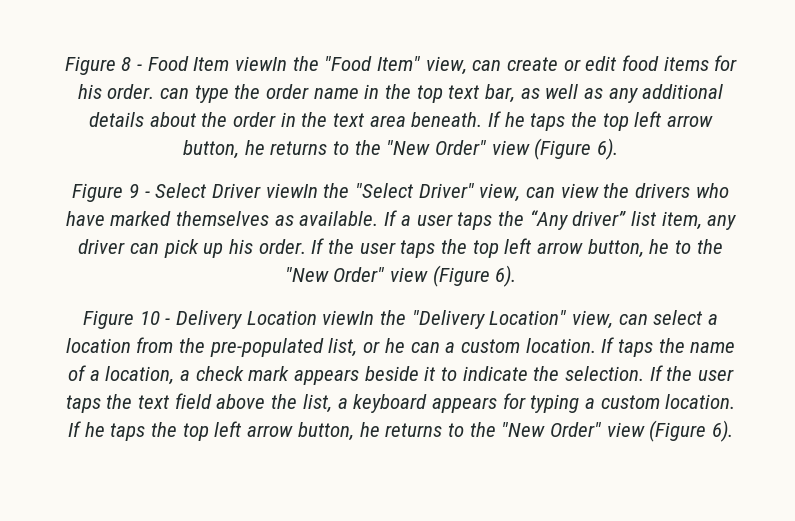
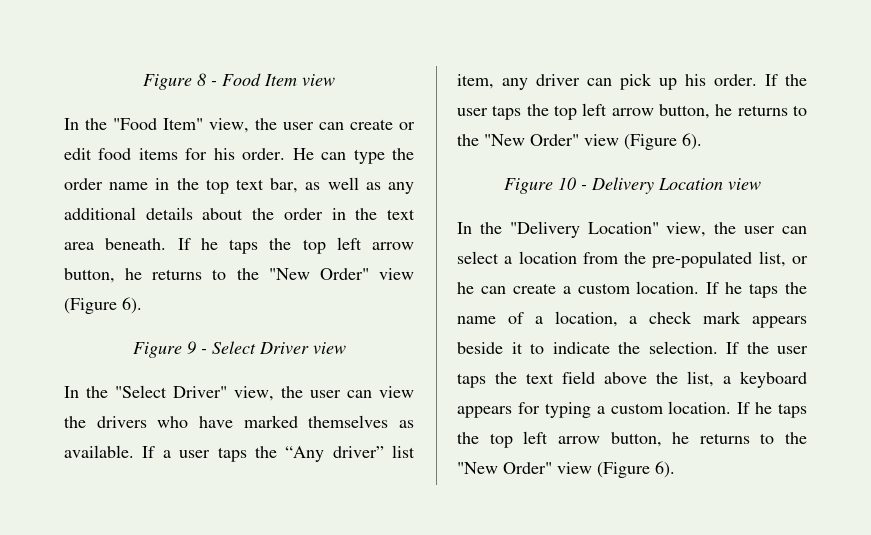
[234,56,287,71] viewIn -> [302,74,335,86] [64,118,79,130] view // In
(467, 65) none -> [255,118,314,130] the user
(155, 91) none -> [292,148,314,160] He
[265,183,318,198] viewIn -> [312,342,346,354] [64,386,79,398] view // In
(521, 192) none -> [281,386,341,398] the user
(670, 246) none -> [737,105,788,116] returns
[322,310,375,325] viewIn -> [727,178,761,190] [457,222,472,234] view // In
(614, 319) none -> [714,222,776,234] the user
[445,337,615,353] a custom location. If -> [512,281,743,294] create a custom location. If he

